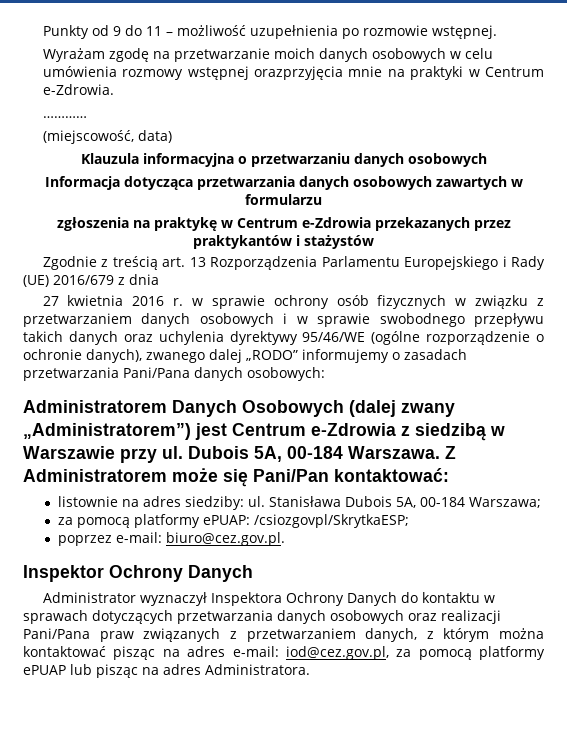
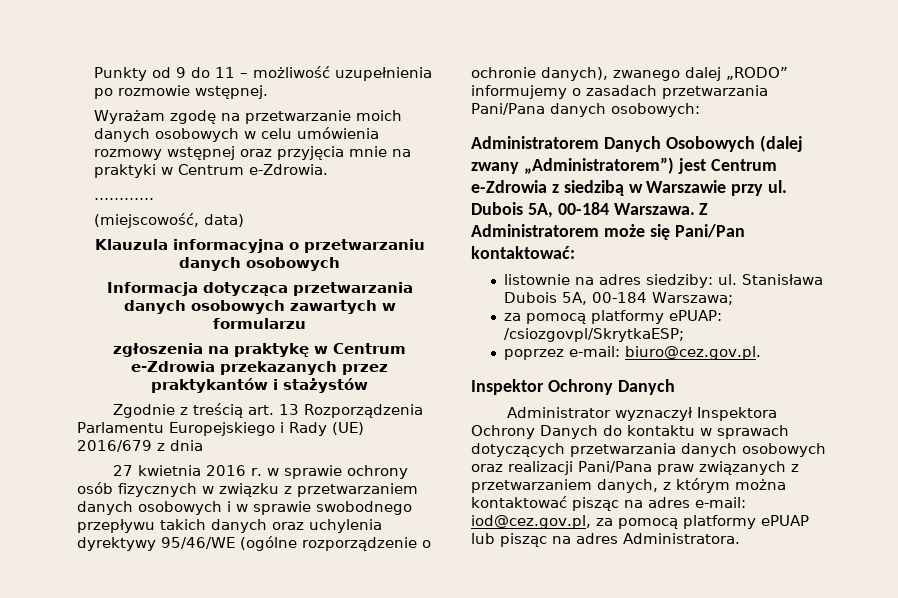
[253,66,343,80] orazprzyjęcia -> [239,146,344,160] oraz przyjęcia

